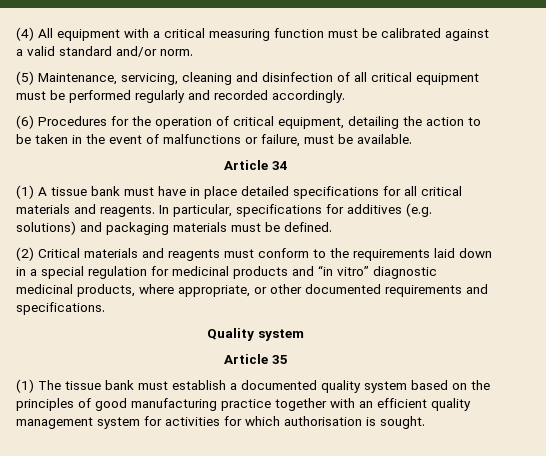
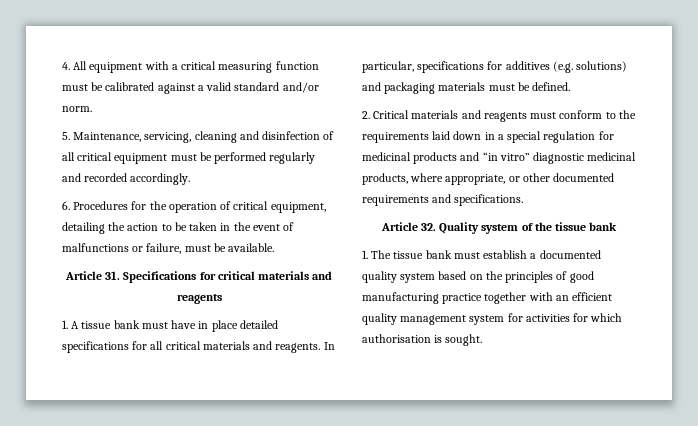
[16,27,34,41] (4) -> [62,62,70,70] 4.
[16,71,34,85] (5) -> [62,132,70,140] 5.
[16,115,34,129] (6) -> [62,201,70,210] 6.
[271,161,288,170] [16,185,34,199] 34 // (1) -> [105,271,333,283] [176,294,222,304] [62,320,68,329] 31. Specifications for critical materials and reagents // 1.
[16,247,34,261] (2) -> [362,111,370,119] 2.
(105, 308) none -> [380,222,436,231] Article 32.
[223,354,288,364] [16,379,34,393] // Article 35 // (1) -> [521,222,618,231] [362,250,368,259] of the tissue bank // 1.

